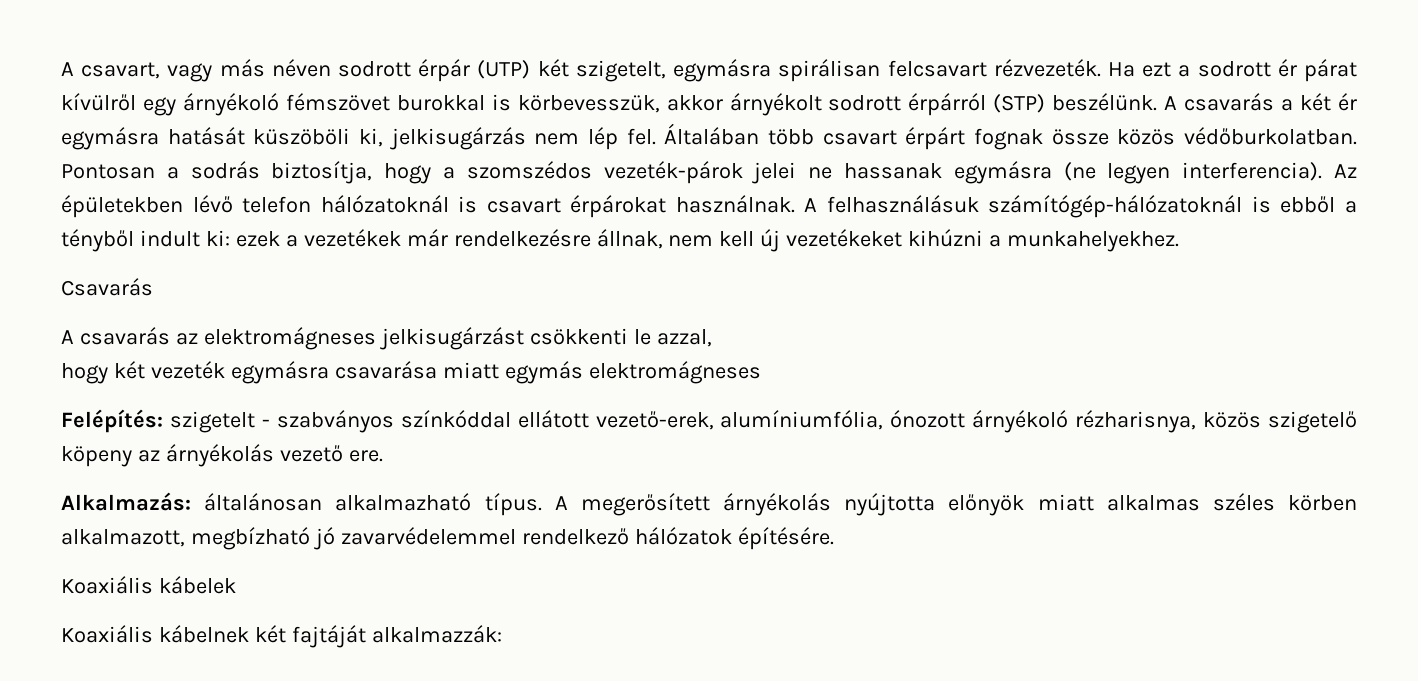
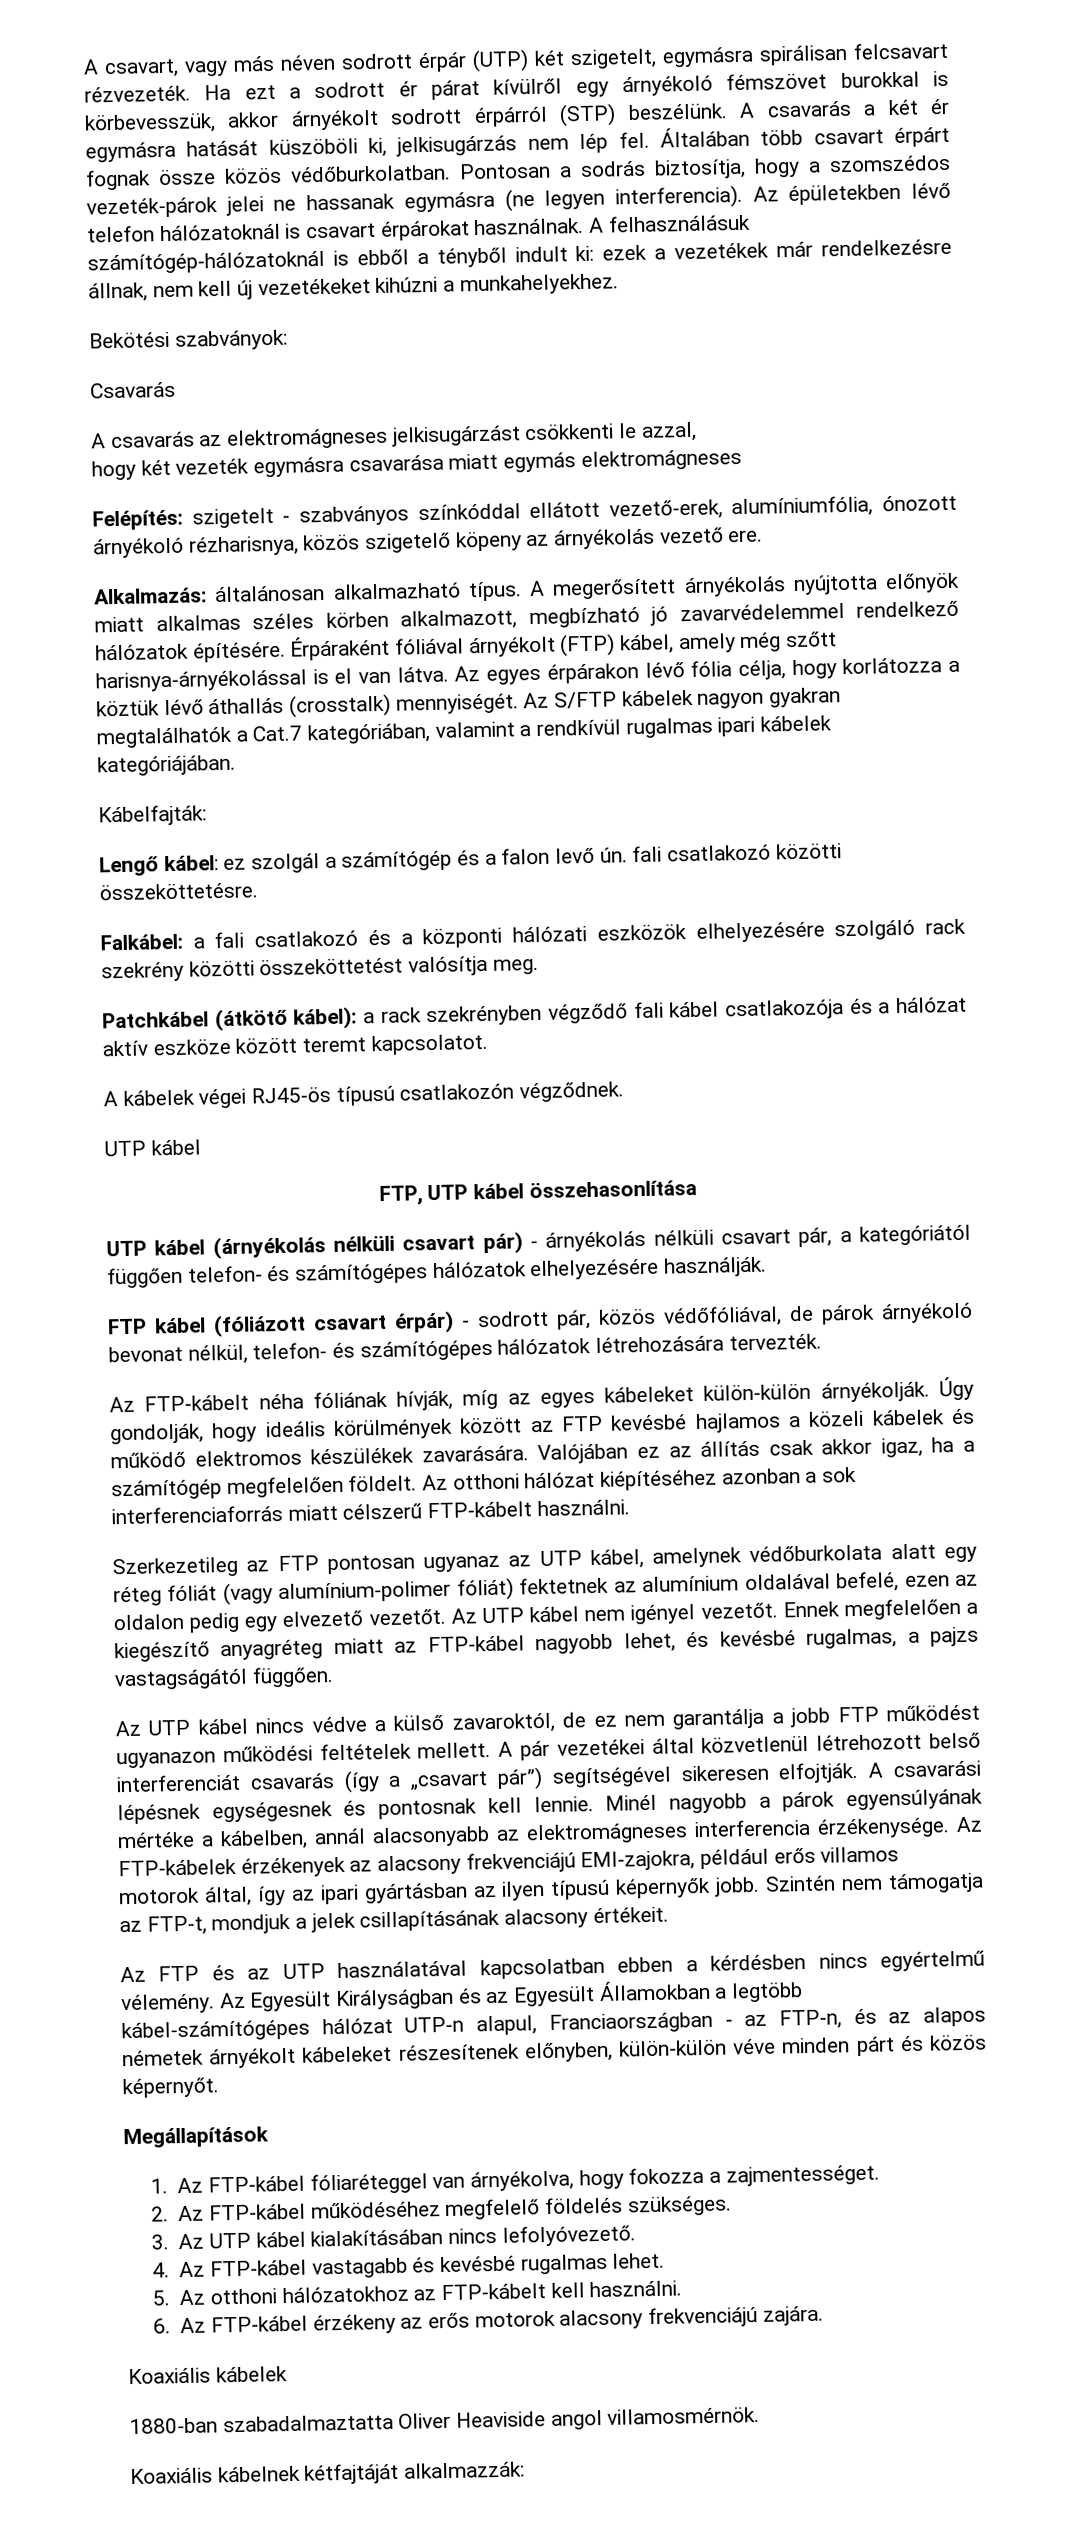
(1180, 241) none -> [89,329,288,351] // Bekötési szabványok:
[61,576,236,594] // Koaxiális kábelek -> [289,631,838,661] [95,657,961,693] [96,687,842,718] [96,715,833,749] [97,754,236,777] [98,804,207,827] [99,843,842,877] [99,882,258,901] [100,918,967,951] [101,955,539,983] [102,996,967,1032] [102,1033,488,1057] [103,1081,625,1109] [104,1139,201,1157] [378,1179,697,1207] [106,1224,972,1260] [107,1256,768,1289] [108,1302,973,1338] [108,1333,822,1365] [109,1376,974,1413] [110,1408,976,1445] [110,1437,976,1469] [111,1466,858,1501] [111,1499,630,1525] [112,1543,977,1579] [113,1571,979,1607] [113,1597,979,1633] [114,1626,980,1663] [114,1666,334,1691] [115,1704,980,1737] [116,1732,981,1769] [116,1760,981,1793] [117,1788,984,1825] [117,1816,983,1851] [118,1846,900,1878] [118,1872,984,1907] [119,1906,669,1936] [120,1950,986,1983] [120,1979,804,2015] [121,2006,987,2043] [122,2034,988,2069] [122,2077,219,2099] [123,2126,269,2149] [149,2164,880,2195] [150,2195,732,2222] [150,2224,636,2250] [151,2252,666,2279] [151,2280,683,2306] [152,2305,824,2335] [128,2366,288,2385] [129,2406,761,2435] Érpáraként fóliával árnyékolt (FTP) kábel, amely még szőtt harisnya-árnyékolással is el van látva. Az egyes érpárakon lévő fólia célja, hogy korlátozza a köztük lévő áthallás (crosstalk) mennyiségét. Az S/FTP kábelek nagyon gyakran megtalálhatók a Cat.7 kategóriában, valamint a rendkívül rugalmas ipari kábelek kategóriájában. // Kábelfajták: // Lengő kábel: ez szolgál a számítógép és a falon levő ún. fali csatlakozó közötti összeköttetésre. // Falkábel: a fali csatlakozó és a központi hálózati eszközök elhelyezésére szolgáló rack szekrény közötti összeköttetést valósítja meg. // Patchkábel (átkötő kábel): a rack szekrényben végződő fali kábel csatlakozója és a hálózat aktív eszköze között teremt kapcsolatot. // A kábelek végei RJ45-ös típusú csatlakozón végződnek. // UTP kábel // FTP, UTP kábel összehasonlítása // UTP kábel (árnyékolás nélküli csavart pár) - árnyékolás nélküli csavart pár, a kategóriától függően telefon- és számítógépes hálózatok elhelyezésére használják. // FTP kábel (fóliázott csavart érpár) - sodrott pár, közös védőfóliával, de párok árnyékoló bevonat nélkül, telefon- és számítógépes hálózatok létrehozására tervezték. // Az FTP-kábelt néha fóliának hívják, míg az egyes kábeleket külön-külön árnyékolják. Úgy gondolják, hogy ideális körülmények között az FTP kevésbé hajlamos a közeli kábelek és működő elektromos készülékek zavarására. Valójában ez az állítás csak akkor igaz, ha a számítógép megfelelően földelt. Az otthoni hálózat kiépítéséhez azonban a sok interferenciaforrás miatt célszerű FTP-kábelt használni. // Szerkezetileg az FTP pontosan ugyanaz az UTP kábel, amelynek védőburkolata alatt egy réteg fóliát (vagy alumínium-polimer fóliát) fektetnek az alumínium oldalával befelé, ezen az oldalon pedig egy elvezető vezetőt. Az UTP kábel nem igényel vezetőt. Ennek megfelelően a kiegészítő anyagréteg miatt az FTP-kábel nagyobb lehet, és kevésbé rugalmas, a pajzs vastagságától függően. // Az UTP kábel nincs védve a külső zavaroktól, de ez nem garantálja a jobb FTP működést ugyanazon működési feltételek mellett. A pár vezetékei által közvetlenül létrehozott belső interferenciát csavarás (így a „csavart pár”) segítségével sikeresen elfojtják. A csavarási lépésnek egységesnek és pontosnak kell lennie. Minél nagyobb a párok egyensúlyának mértéke a kábelben, annál alacsonyabb az elektromágneses interferencia érzékenysége. Az FTP-kábelek érzékenyek az alacsony frekvenciájú EMI-zajokra, például erős villamos motorok által, így az ipari gyártásban az ilyen típusú képernyők jobb. Szintén nem támogatja az FTP-t, mondjuk a jelek csillapításának alacsony értékeit. // Az FTP és az UTP használatával kapcsolatban ebben a kérdésben nincs egyértelmű vélemény. Az Egyesült Királyságban és az Egyesült Államokban a legtöbb kábel-számítógépes hálózat UTP-n alapul, Franciaországban - az FTP-n, és az alapos németek árnyékolt kábeleket részesítenek előnyben, külön-külön véve minden párt és közös képernyőt. // Megállapítások // 1. Az FTP-kábel fóliaréteggel van árnyékolva, hogy fokozza a zajmentességet. // 2. Az FTP-kábel működéséhez megfelelő földelés szükséges. // 3. Az UTP kábel kialakításában nincs lefolyóvezető. // 4. Az FTP-kábel vastagabb és kevésbé rugalmas lehet. // 5. Az otthoni hálózatokhoz az FTP-kábelt kell használni. // 6. Az FTP-kábel érzékeny az erős motorok alacsony frekvenciájú zajára. // Koaxiális kábelek // 1880-ban szabadalmaztatta Oliver Heaviside angol villamosmérnök.
[254,625,366,648] két fajtáját -> [304,2462,400,2485] kétfajtáját

